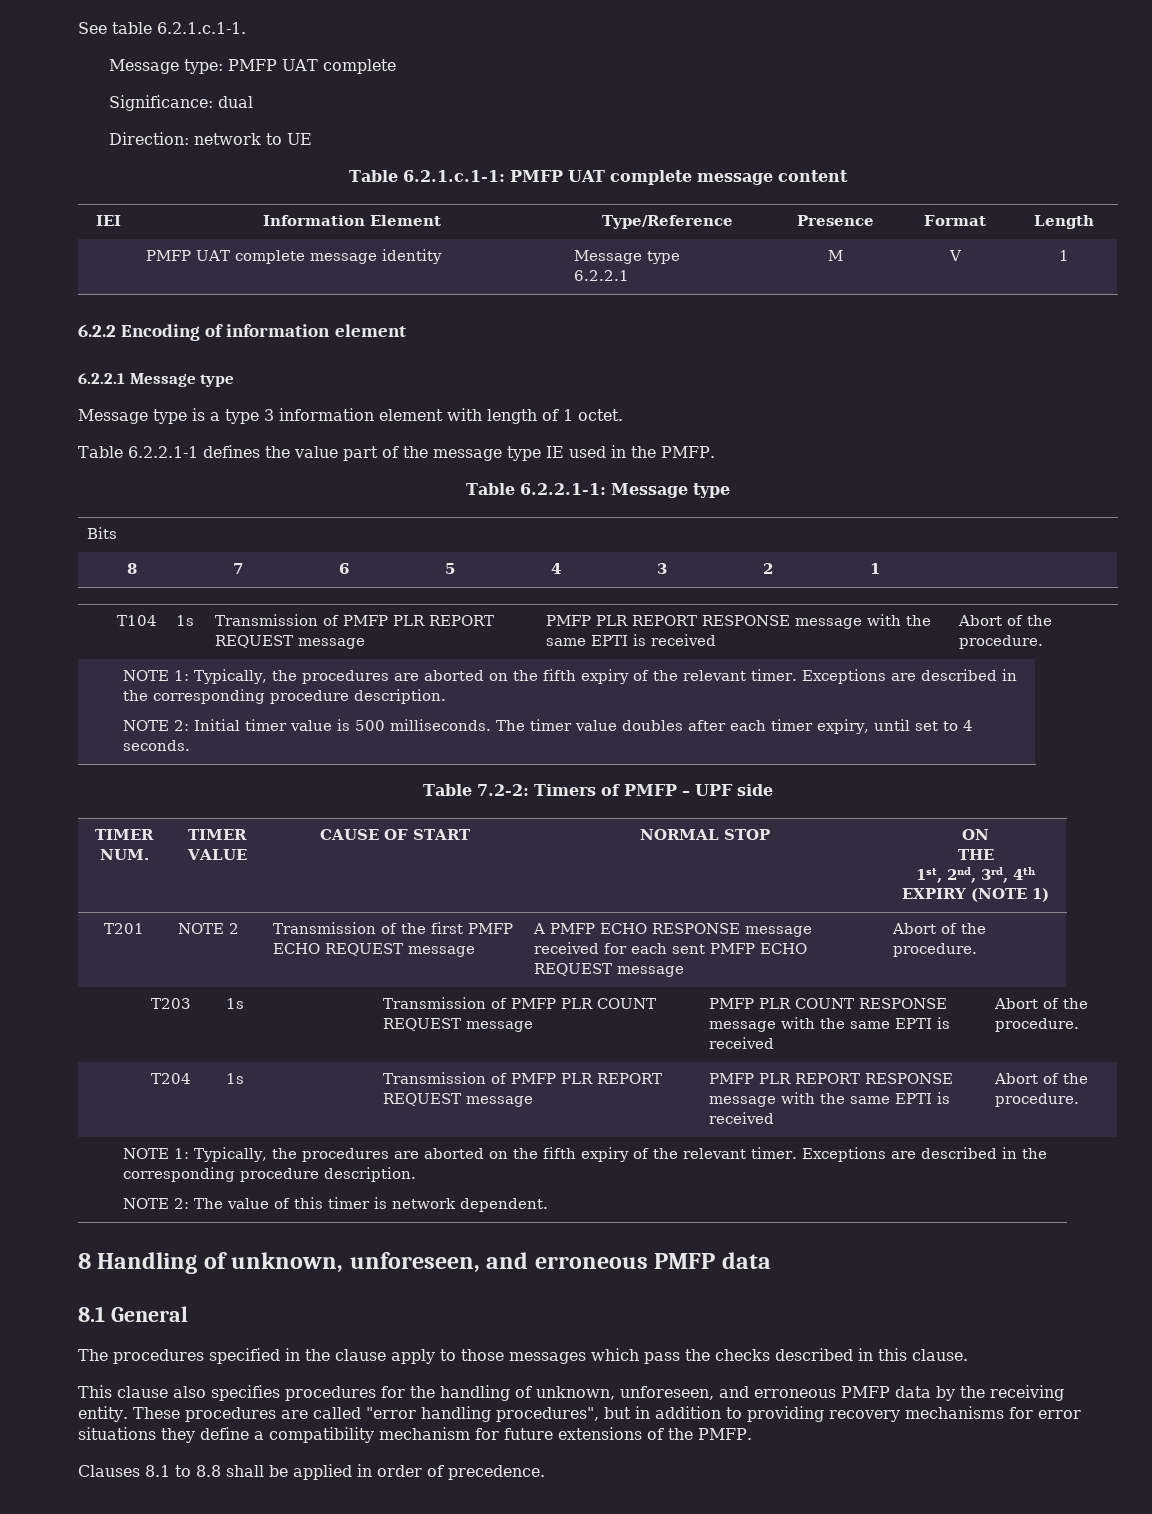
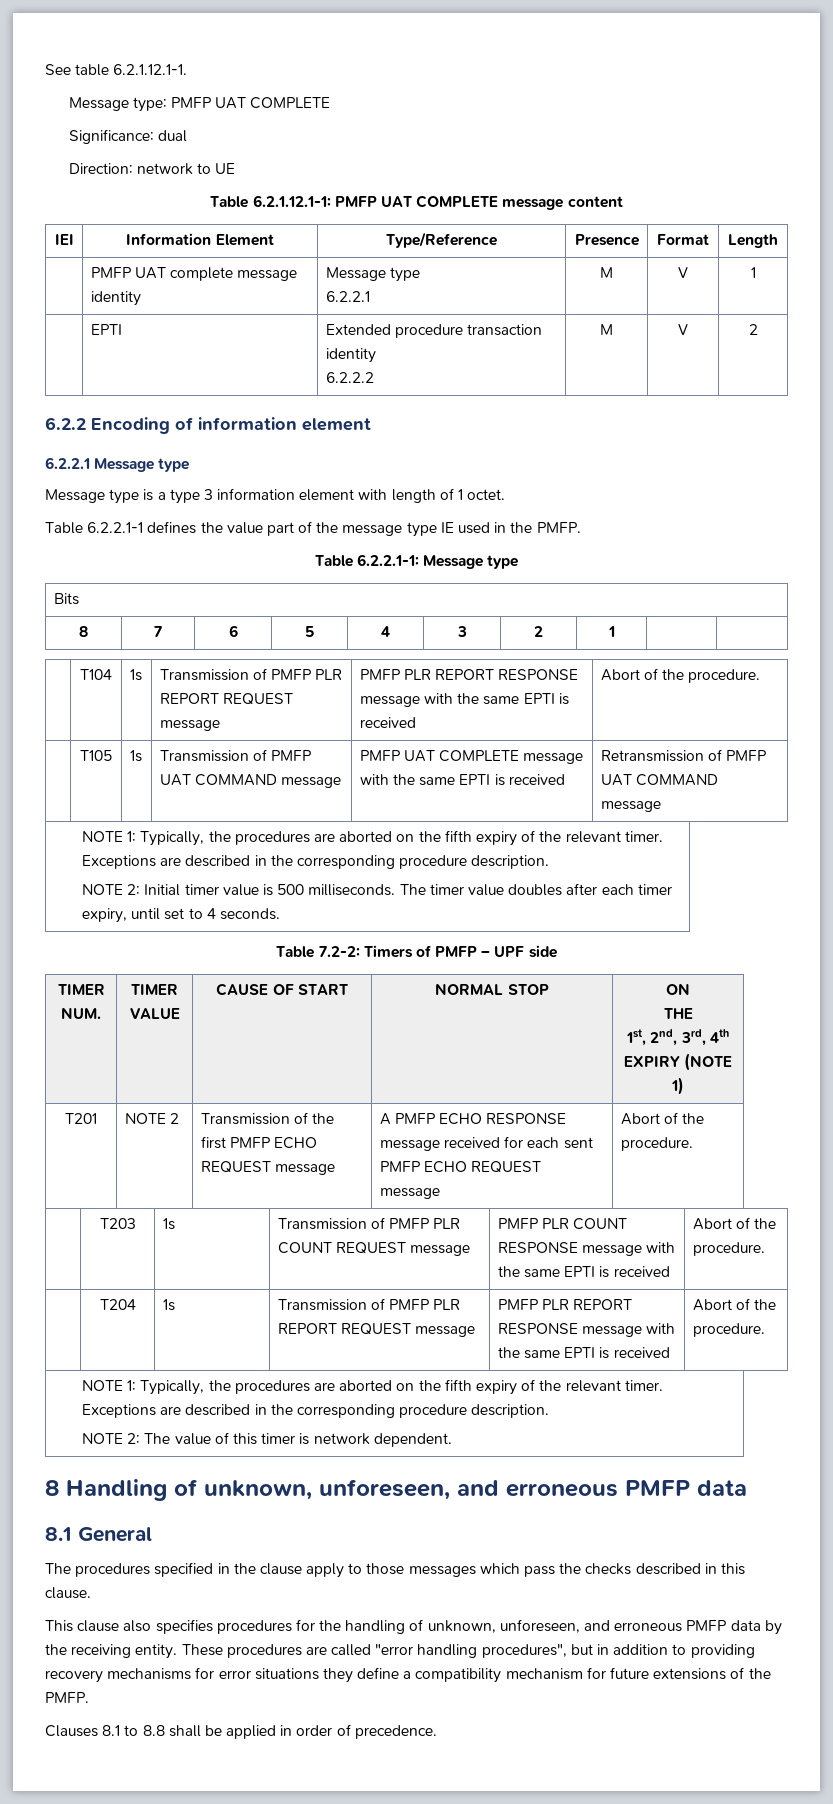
[157,22,246,34] 6.2.1.c.1-1. -> [113,64,188,75] 6.2.1.12.1-1.
[322,59,396,74] complete -> [250,97,331,109] COMPLETE
[402,170,693,185] 6.2.1.c.1-1: PMFP UAT complete -> [252,195,499,208] 6.2.1.12.1-1: PMFP UAT COMPLETE
(1069, 255) none -> [90,324,122,335] [325,324,543,338] [325,348,376,363] [325,372,374,383] [600,324,613,335] [678,324,688,335] [748,324,758,335] // | EPTI | Extended procedure transaction identity // 6.2.2.2 | M | V | 2
(1043, 642) none -> [80,750,112,761] [129,750,142,762] [159,749,312,762] [159,774,342,788] [359,750,584,764] [359,774,565,786] [600,749,767,762] [600,774,719,786] [600,801,661,812] // | T105 | 1s | Transmission of PMFP UAT COMMAND message | PMFP UAT COMPLETE message with the same EPTI is received | Retransmission of PMFP UAT COMMAND message

